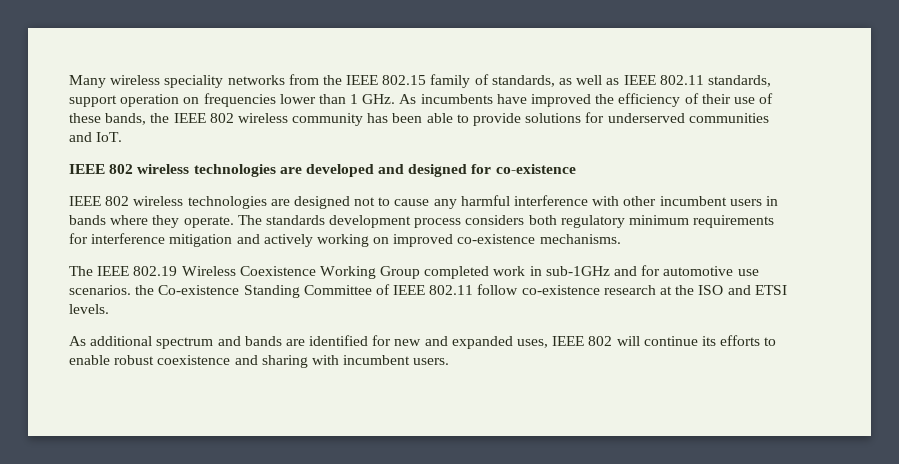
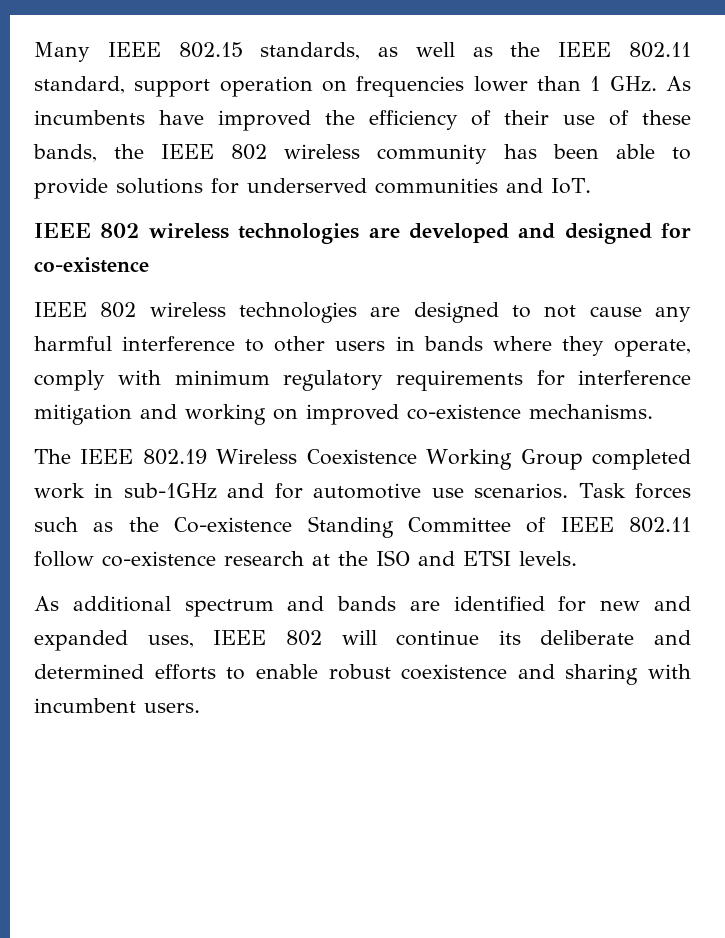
[110,74,489,88] wireless speciality networks from the IEEE 802.15 family of -> [107,42,243,58] IEEE 802.15
[623,75,771,87] IEEE 802.11 standards, -> [510,42,691,58] [34,76,125,94] the IEEE 802.11 standard,
[354,197,391,206] not to -> [511,305,577,318] to not
[592,196,727,206] with other incumbent -> [245,336,326,352] to other
[183,215,690,228] operate. The standards development process considers both regulatory minimum -> [613,339,691,357] [34,370,383,391] operate, comply with minimum regulatory
[263,234,313,247] actively -> (177, 411) none
(131, 290) none -> [578,483,691,499] [34,517,114,532] Task forces such as
(716, 341) none -> [540,630,691,645] [34,664,144,679] deliberate and determined

